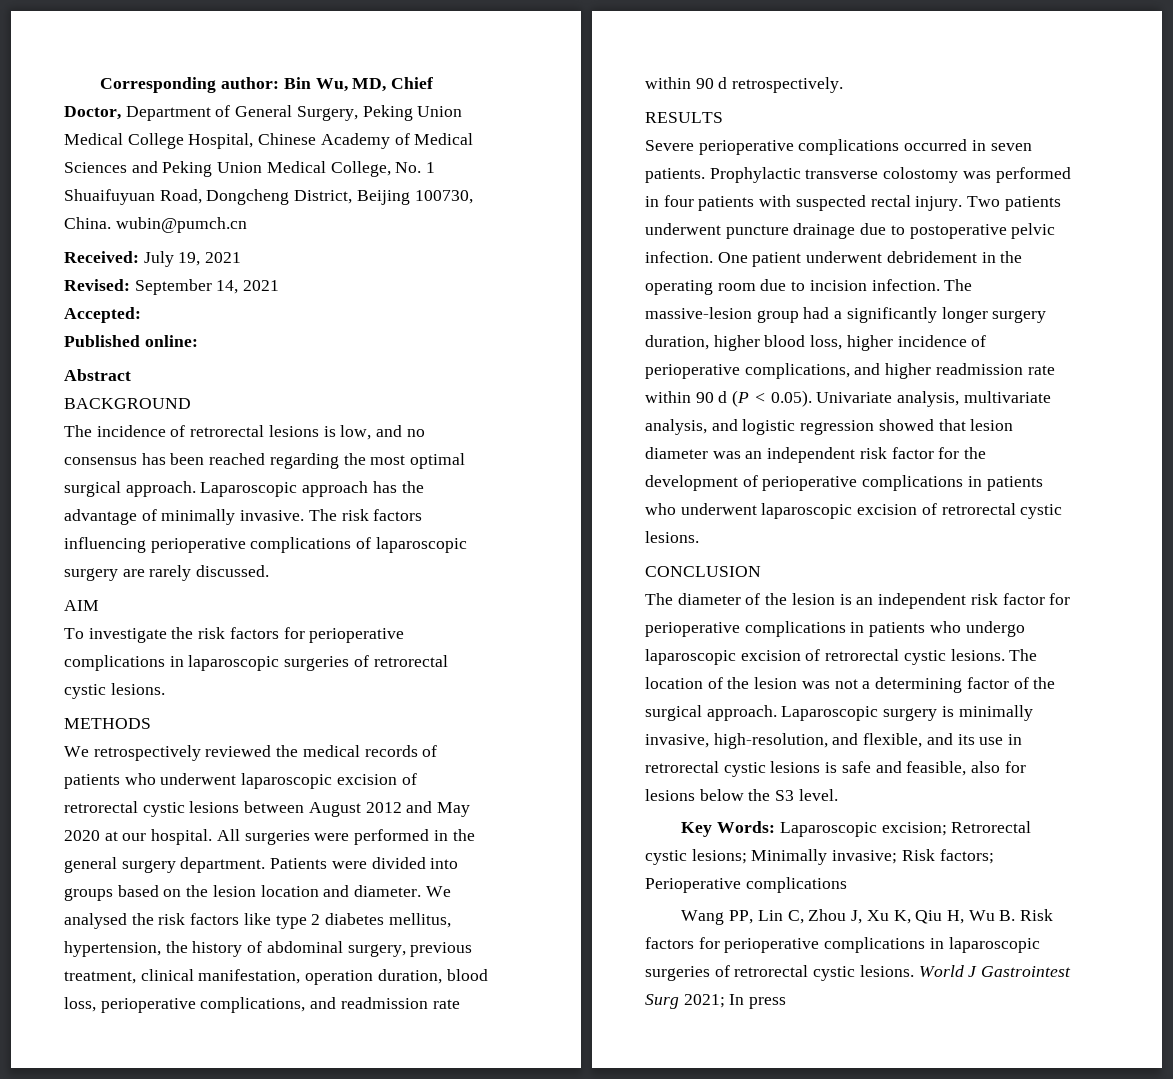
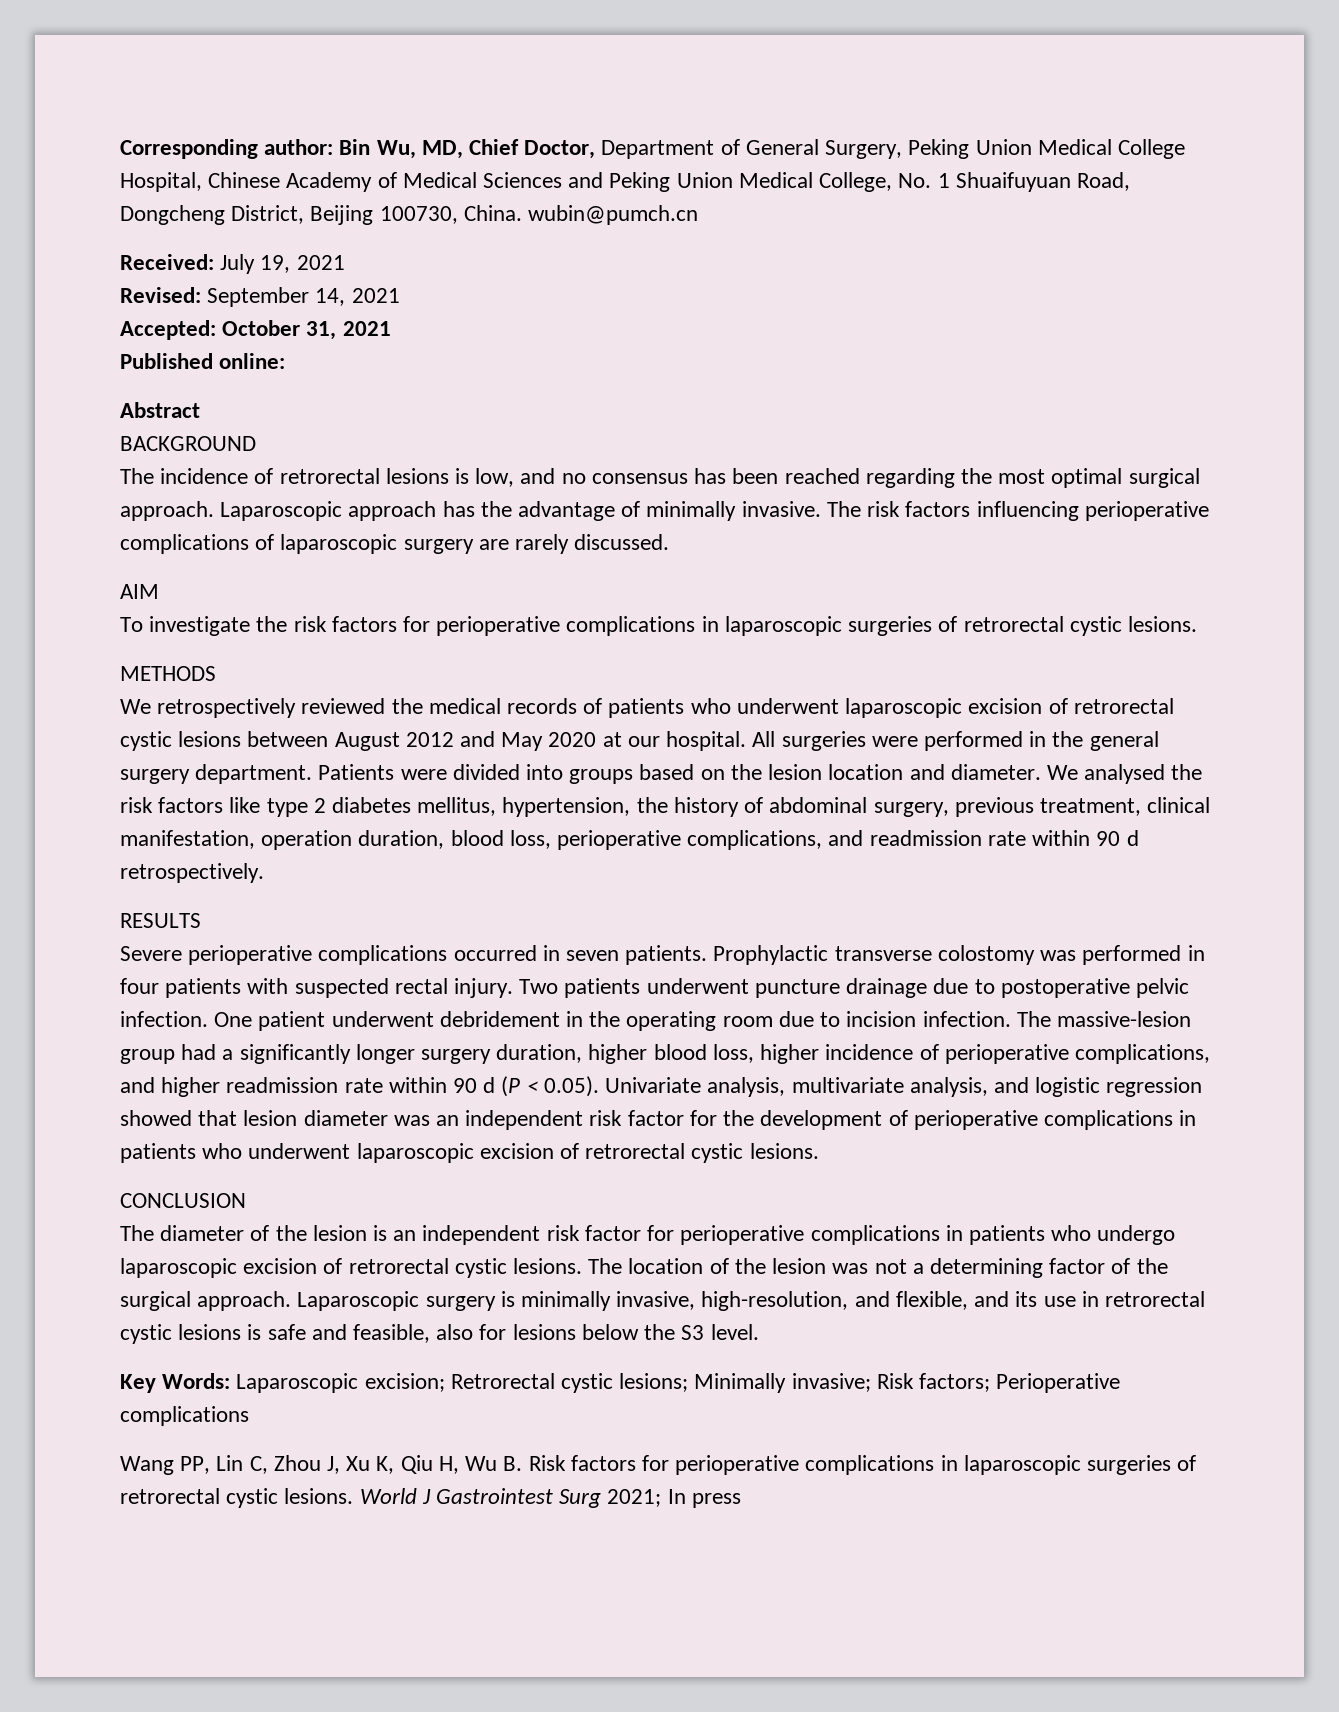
(141, 315) none -> [222,320,391,340] October 31, 2021

